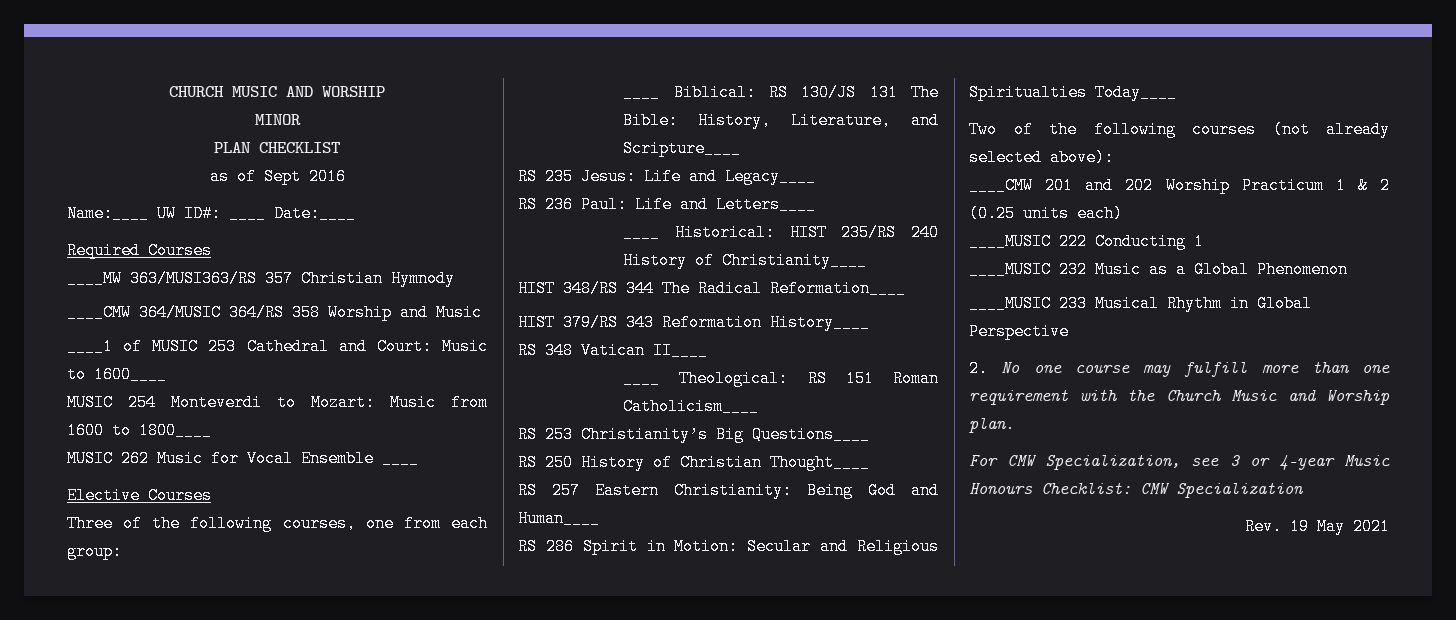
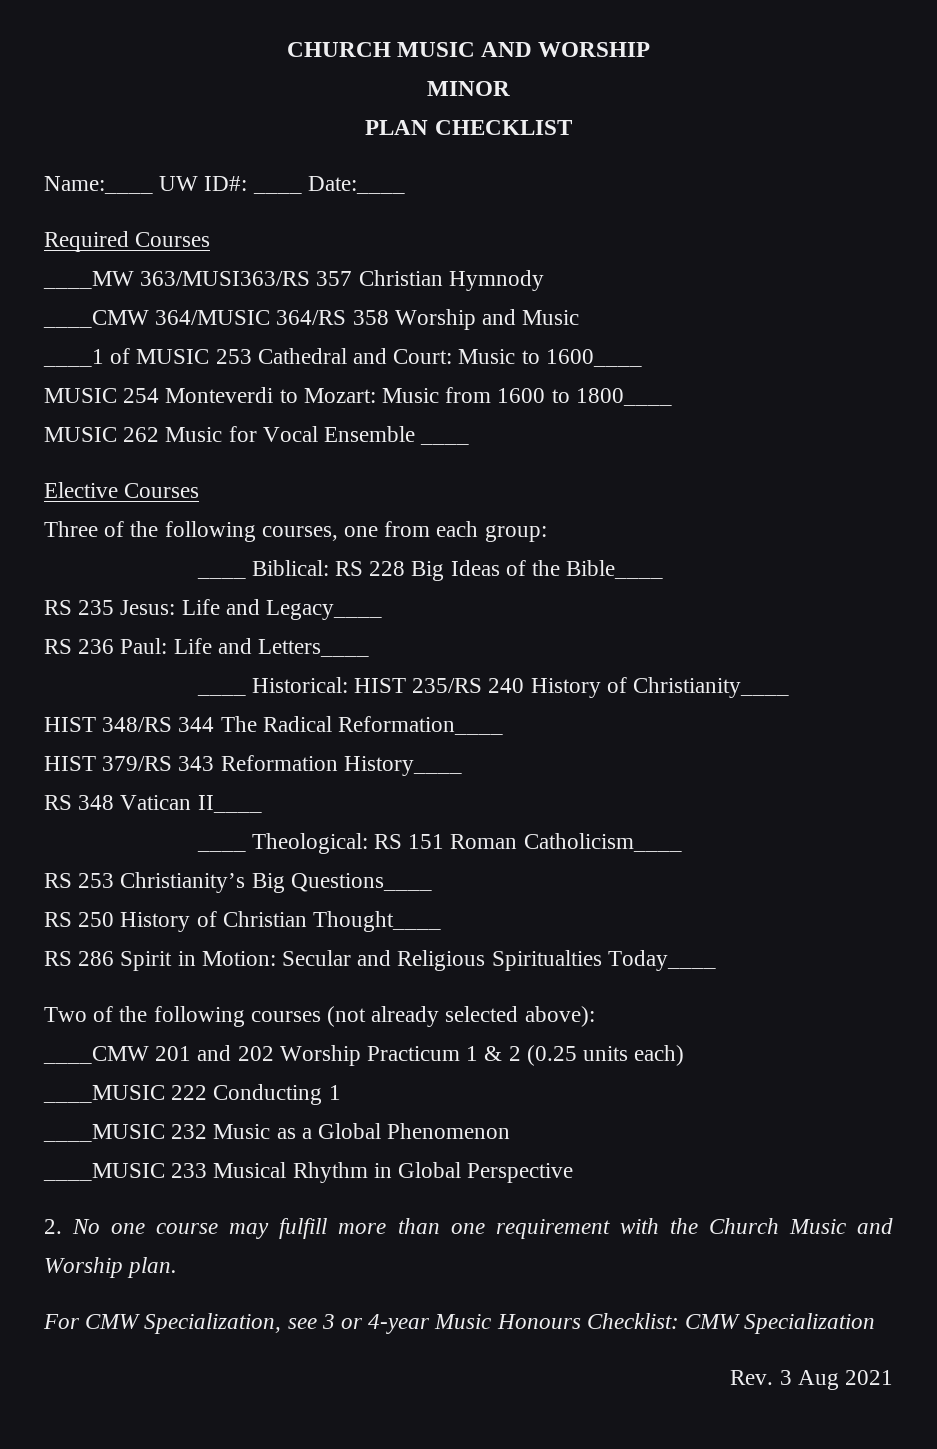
[209,168,346,185] // as of Sept 2016 -> (572, 127) none
[801,84,939,101] [623,112,939,129] [623,140,742,157] 130/JS 131 The Bible: History, Literature, and Scripture____ -> [369,560,664,581] 228 Big Ideas of the Bible____
[518,482,939,499] [518,510,600,527] // RS 257 Eastern Christianity: Being God and Human____ -> (442, 921) none
[1290,518,1345,535] 19 May -> [779,1370,839,1390] 3 Aug

